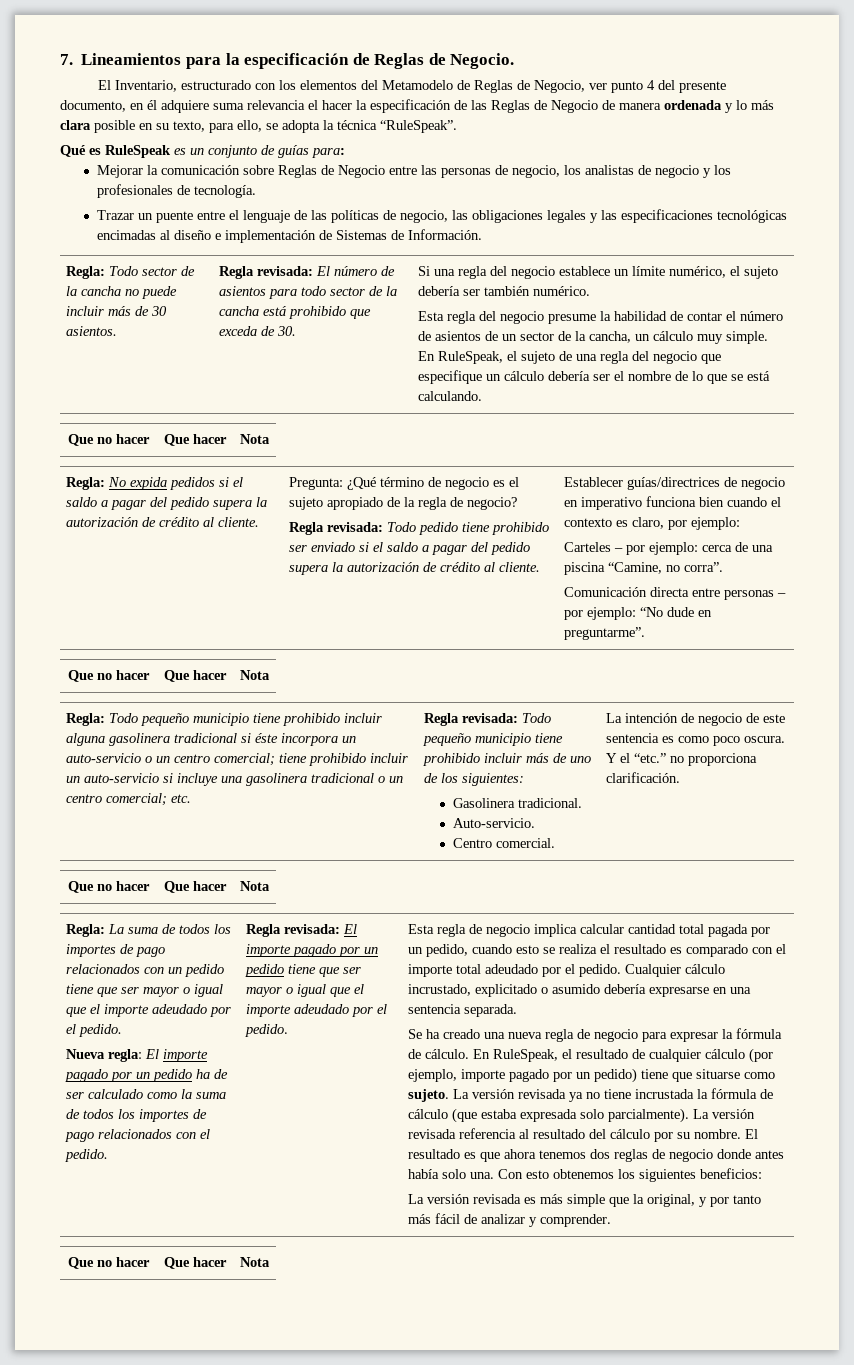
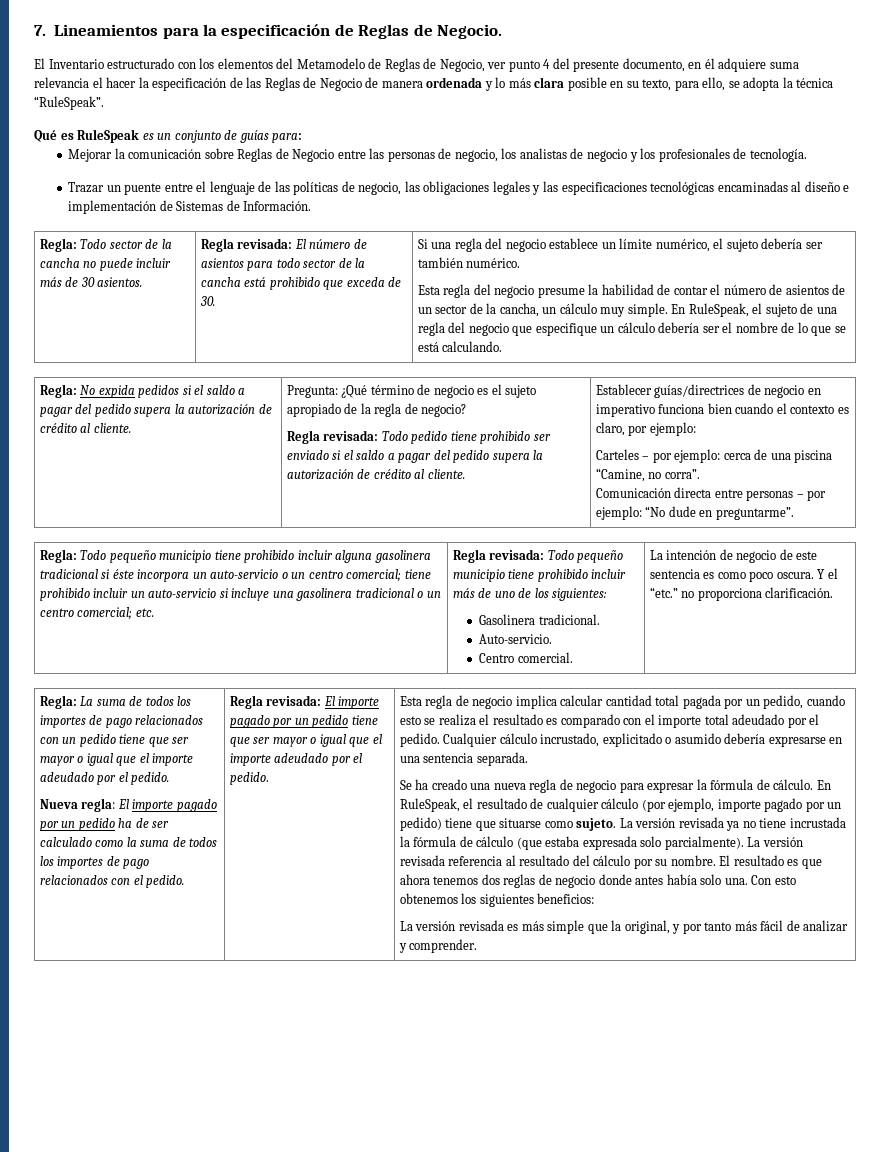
[114,80,177,92] Inventario, -> [48,59,104,69] Inventario
[97,230,157,240] encimadas -> [717,181,788,192] encaminadas
[68,434,150,446] [163,434,227,446] [239,434,270,444] // Que no hacer | Que hacer | Nota -> (503, 346) none
[68,670,150,682] [163,670,227,682] [239,670,270,680] // Que no hacer | Que hacer | Nota -> (794, 513) none
[68,881,150,893] [163,881,227,893] [239,881,270,891] // Que no hacer | Que hacer | Nota -> (834, 592) none
[68,1257,150,1269] [163,1257,227,1269] [239,1257,270,1267] // Que no hacer | Que hacer | Nota -> (478, 946) none

